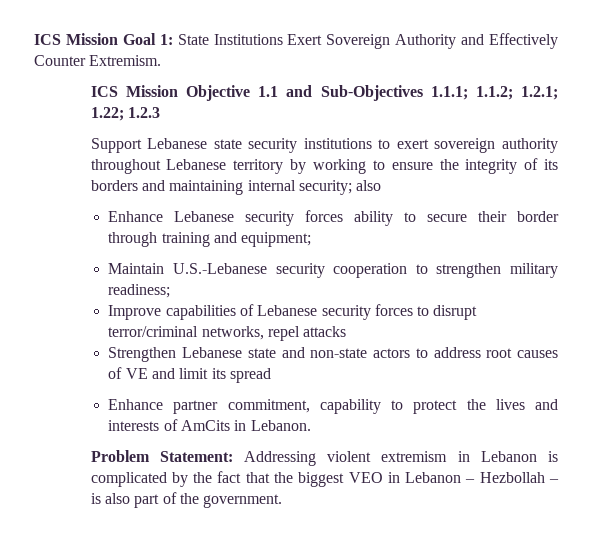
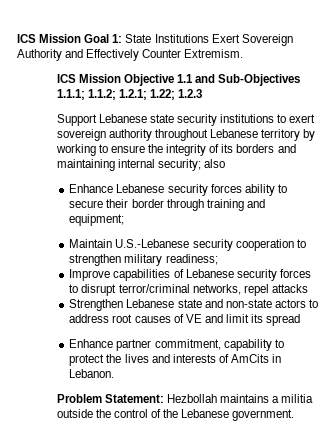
[244,451,558,466] [90,471,559,487] [90,493,160,508] Addressing violent extremism in Lebanon is complicated by the fact that the biggest VEO in Lebanon – Hezbollah – is also part -> [166,394,314,403] [56,409,148,418] Hezbollah maintains a militia outside the control
(199, 498) none -> [181,409,230,418] Lebanese

